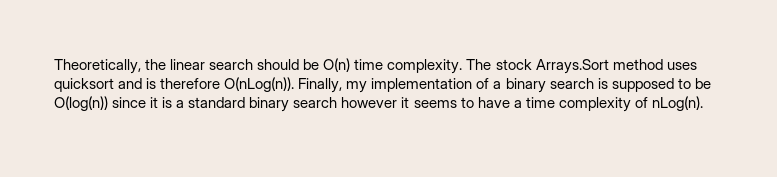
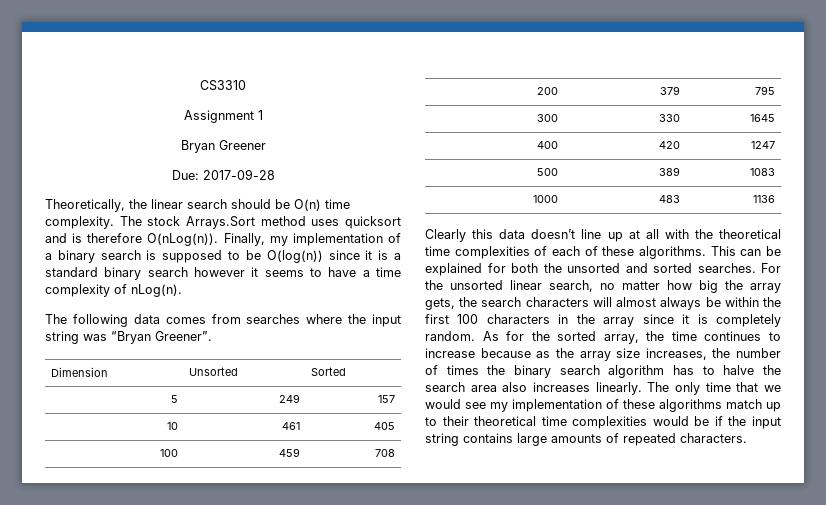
(54, 66) none -> [200,80,246,91] [183,110,263,123] [180,140,266,153] [171,169,275,180] CS3310 // Assignment 1 // Bryan Greener // Due: 2017-09-28 //
(703, 103) none -> [45,314,401,327] [45,331,212,344] [50,367,108,377] [188,367,238,376] [310,367,346,376] [171,395,179,403] [279,394,301,403] [378,395,396,403] [167,422,179,430] [282,422,301,430] [374,422,396,430] [160,449,179,457] [279,448,301,457] [375,449,396,457] [537,87,559,95] [660,86,681,95] [755,86,776,95] [537,114,559,122] [659,114,681,122] [750,114,776,122] [537,141,559,149] [659,141,681,149] [751,141,776,149] [537,168,559,176] [659,167,681,176] [750,168,776,176] [533,195,559,203] [659,195,681,203] [753,195,776,203] [425,229,781,242] [425,246,781,259] [425,263,781,276] [425,280,781,293] [425,297,781,310] [425,314,781,327] [425,331,781,344] [425,348,781,361] [425,365,781,378] [425,382,781,395] [425,399,781,412] [425,416,781,429] [425,433,747,446] // The following data comes from searches where the input string was “Bryan Greener”. // Dimension | Unsorted | Sorted // 5 | 249 | 157 // 10 | 461 | 405 // 100 | 459 | 708 // 200 | 379 | 795 // 300 | 330 | 1645 // 400 | 420 | 1247 // 500 | 389 | 1083 // 1000 | 483 | 1136 // Clearly this data doesn’t line up at all with the theoretical time complexities of each of these algorithms. This can be explained for both the unsorted and sorted searches. For the unsorted linear search, no matter how big the array gets, the search characters will almost always be within the first 100 characters in the array since it is completely random. As for the sorted array, the time continues to increase because as the array size increases, the number of times the binary search algorithm has to halve the search area also increases linearly. The only time that we would see my implementation of these algorithms match up to their theoretical time complexities would be if the input string contains large amounts of repeated characters.

